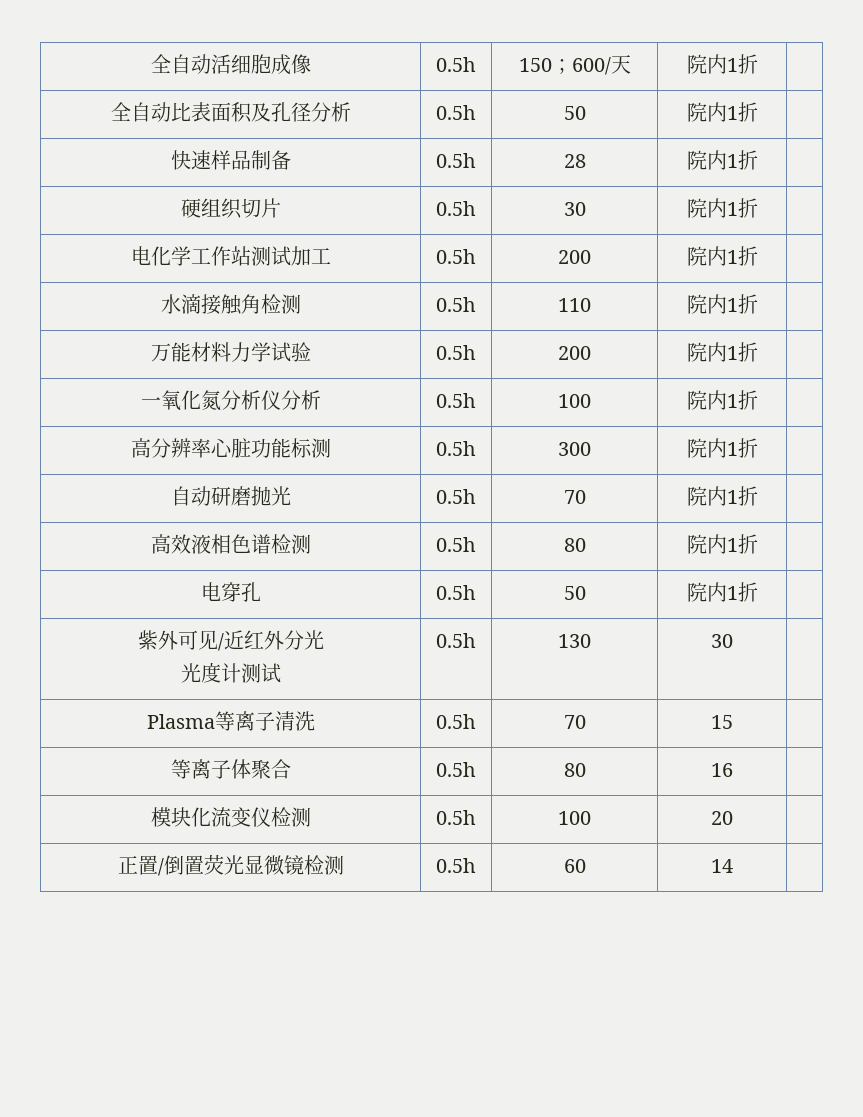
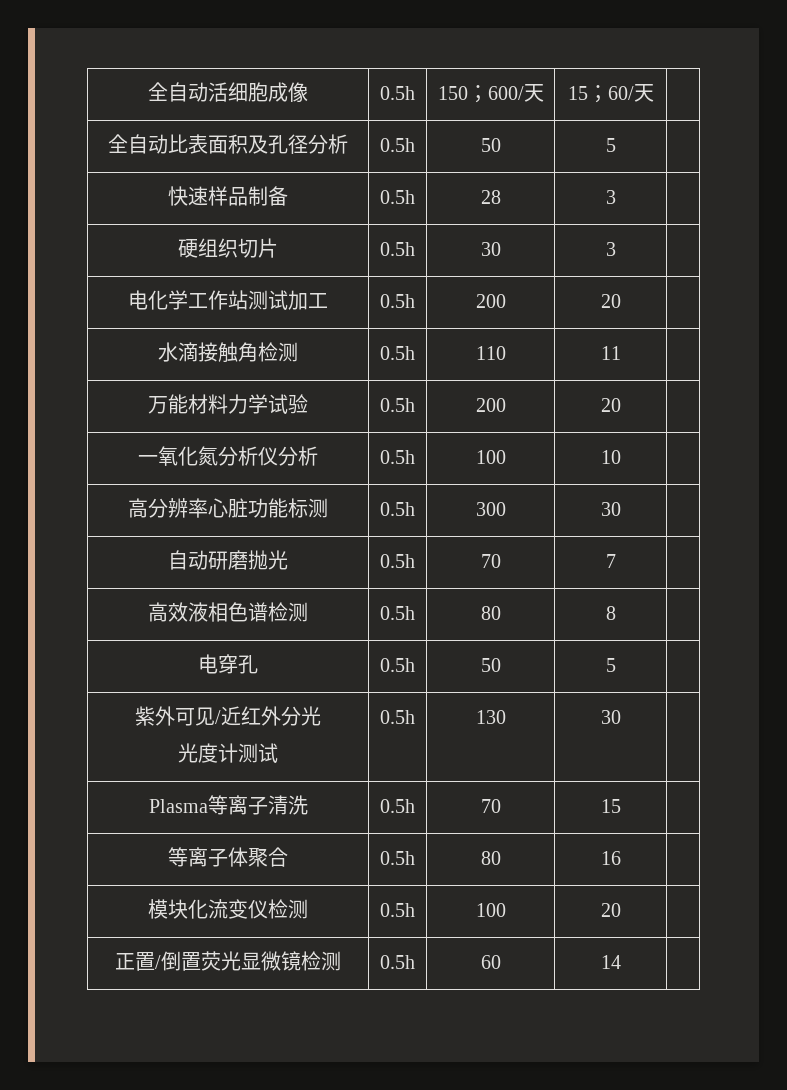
[686,54,758,74] 院内1折 -> [567,84,654,103] 15；60/天
[686,102,758,122] 院内1折 -> [605,138,616,152] 5
[686,150,758,170] 院内1折 -> [605,190,616,204] 3
[686,198,758,218] 院内1折 -> [605,242,616,256] 3
[686,246,758,266] 院内1折 -> [600,294,621,308] 20
[686,294,758,314] 院内1折 -> [600,346,621,360] 11
[686,342,758,362] 院内1折 -> [600,398,621,412] 20
[686,390,758,410] 院内1折 -> [600,450,621,464] 10
[686,438,758,458] 院内1折 -> [600,502,621,516] 30
[686,486,758,506] 院内1折 -> [605,554,616,568] 7
[686,534,758,554] 院内1折 -> [605,606,616,620] 8
[686,582,758,602] 院内1折 -> [605,658,616,672] 5

